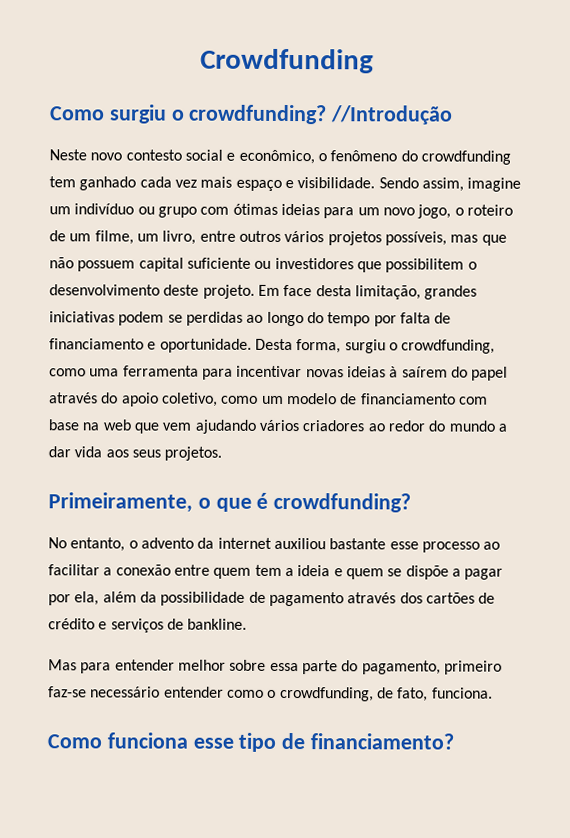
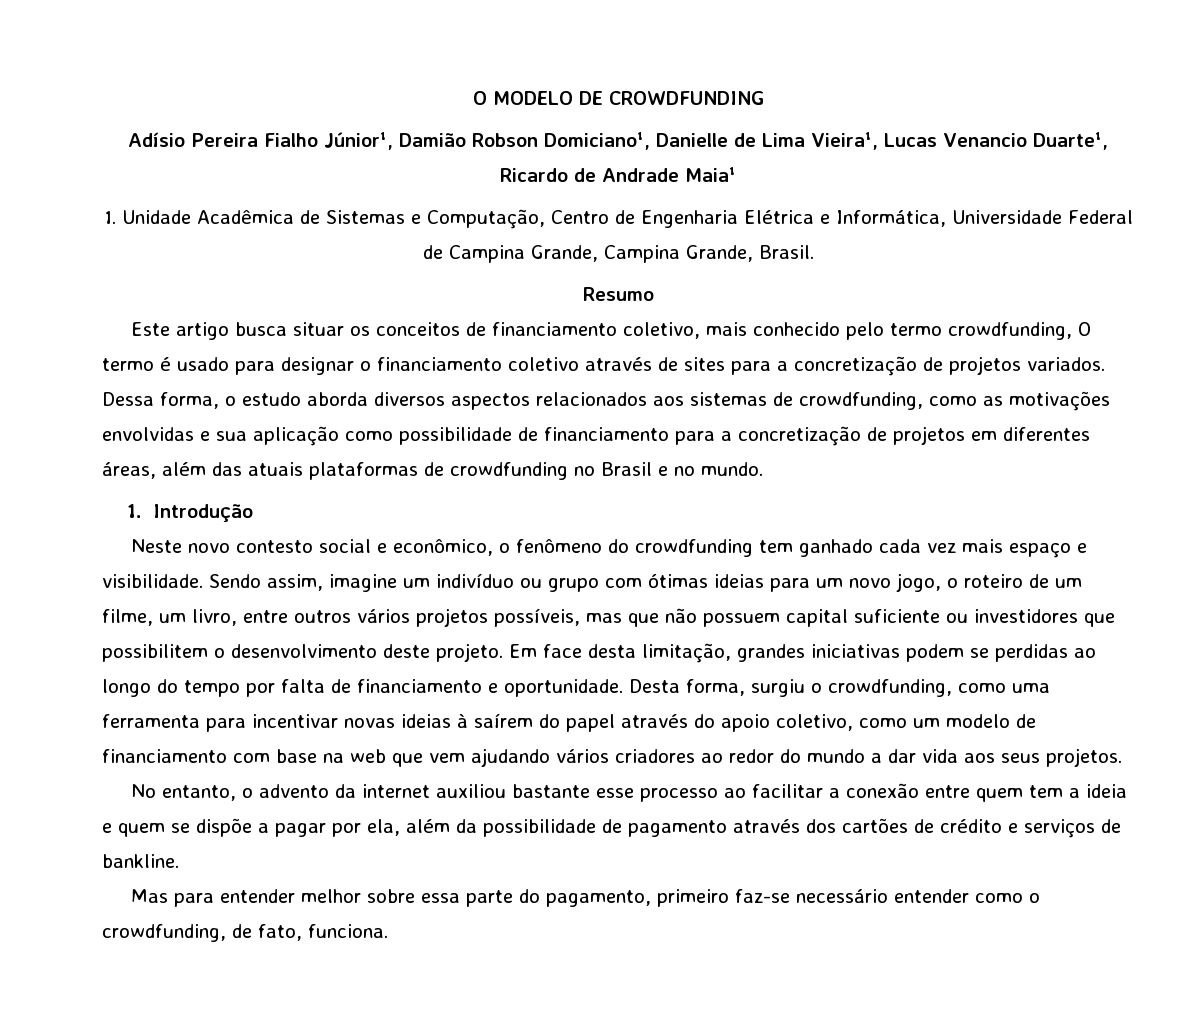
[199,48,374,74] [49,104,454,125] Crowdfunding // Como surgiu o crowdfunding? //Introdução -> [472,91,764,105] [128,132,1108,150] [500,167,736,182] [103,209,1133,229] [422,245,814,263] [582,287,654,301] [130,322,1091,340] [102,356,1105,376] [102,391,1110,411] [102,426,1090,446] [102,462,763,480] [127,504,253,522] O MODELO DE CROWDFUNDING // Adísio Pereira Fialho Júnior¹, Damião Robson Domiciano¹, Danielle de Lima Vieira¹, Lucas Venancio Duarte¹, Ricardo de Andrade Maia¹ // 1. Unidade Acadêmica de Sistemas e Computação, Centro de Engenharia Elétrica e Informática, Universidade Federal de Campina Grande, Campina Grande, Brasil. // Resumo // Este artigo busca situar os conceitos de financiamento coletivo, mais conhecido pelo termo crowdfunding, O termo é usado para designar o financiamento coletivo através de sites para a concretização de projetos variados. Dessa forma, o estudo aborda diversos aspectos relacionados aos sistemas de crowdfunding, como as motivações envolvidas e sua aplicação como possibilidade de financiamento para a concretização de projetos em diferentes áreas, além das atuais plataformas de crowdfunding no Brasil e no mundo. // 1. Introdução
[48,492,412,513] // Primeiramente, o que é crowdfunding? -> (1122, 757) none
[47,732,455,752] // Como funciona esse tipo de financiamento? -> (388, 931) none

